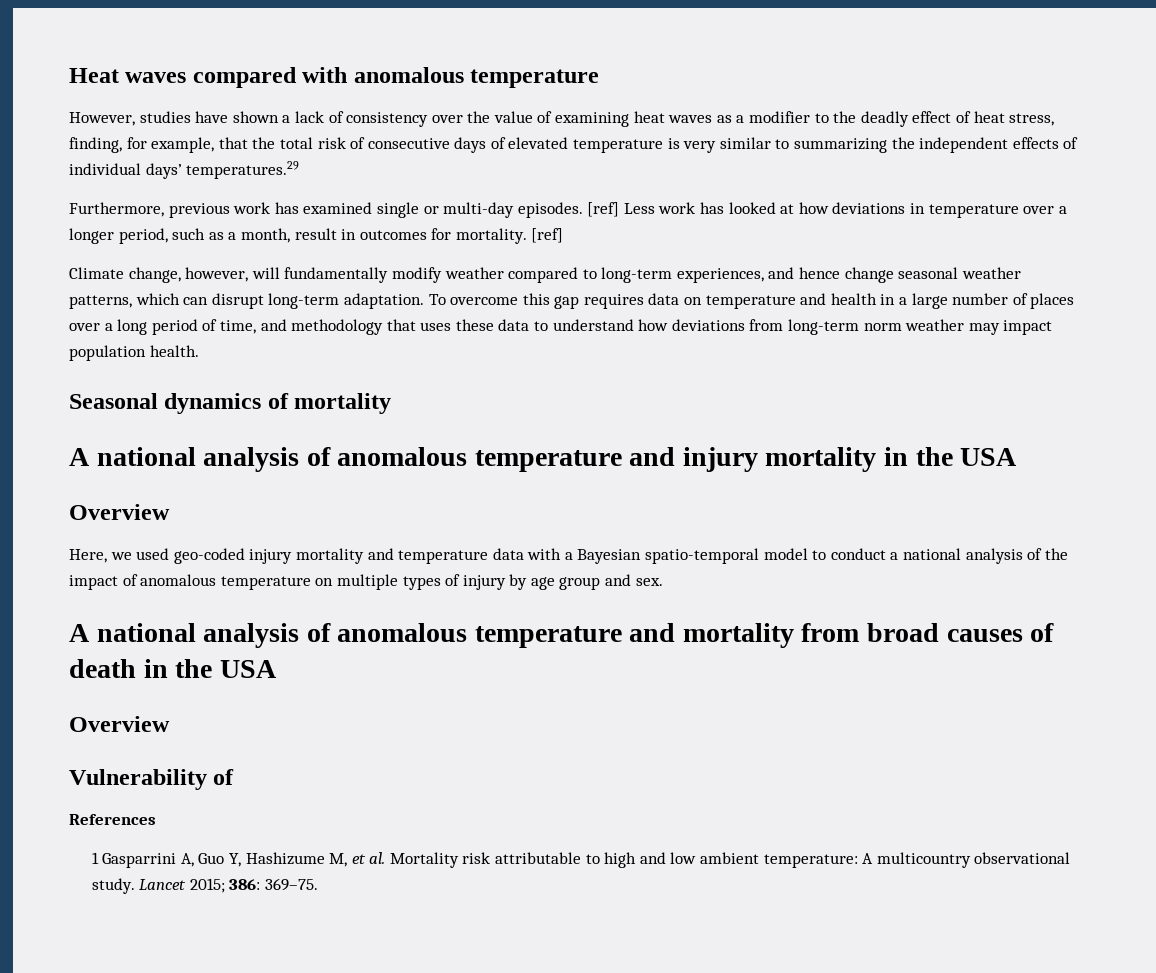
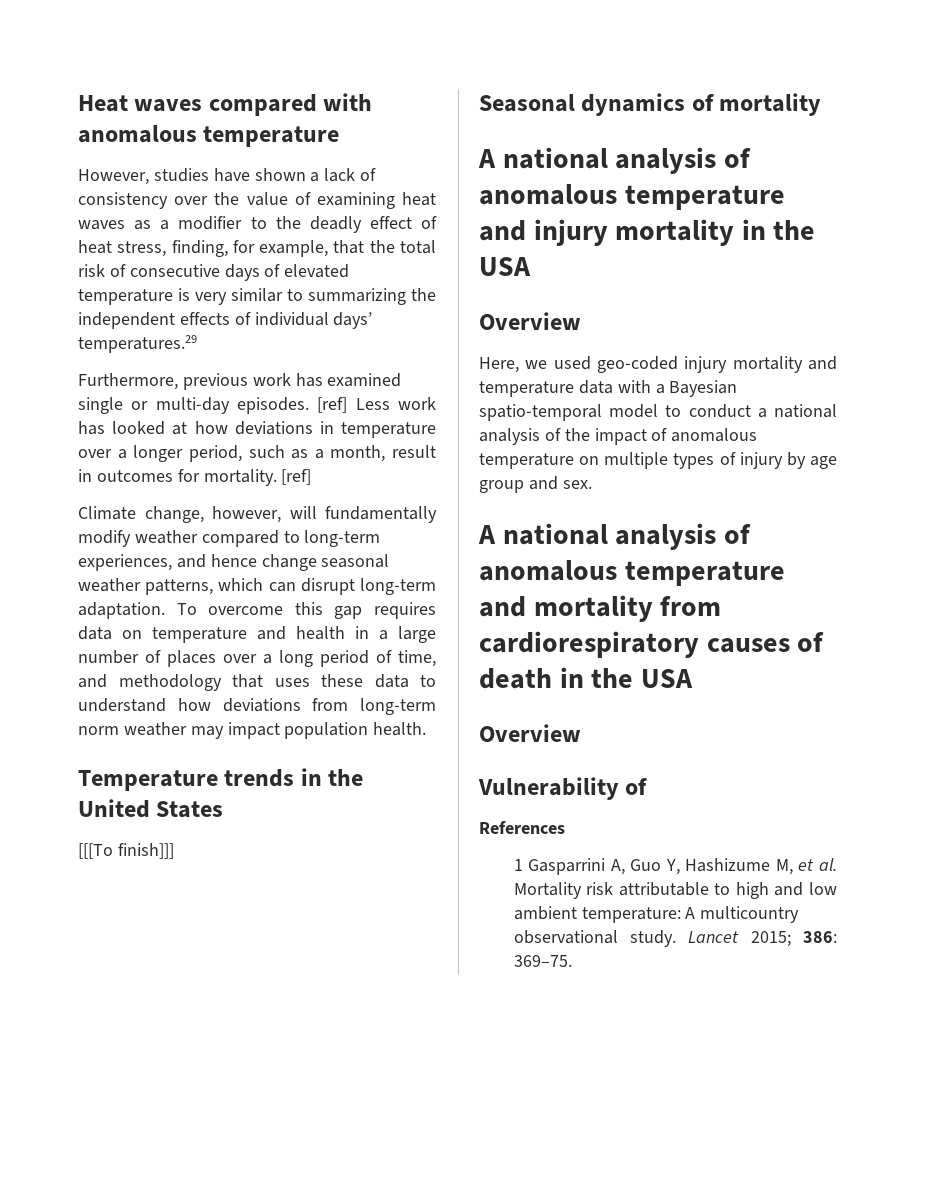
(199, 351) none -> [78,768,364,791] [78,799,224,818] [78,843,174,859] // Temperature trends in the United States // [[[To finish]]]
[867,623,940,642] broad -> [479,631,699,658] cardiorespiratory

